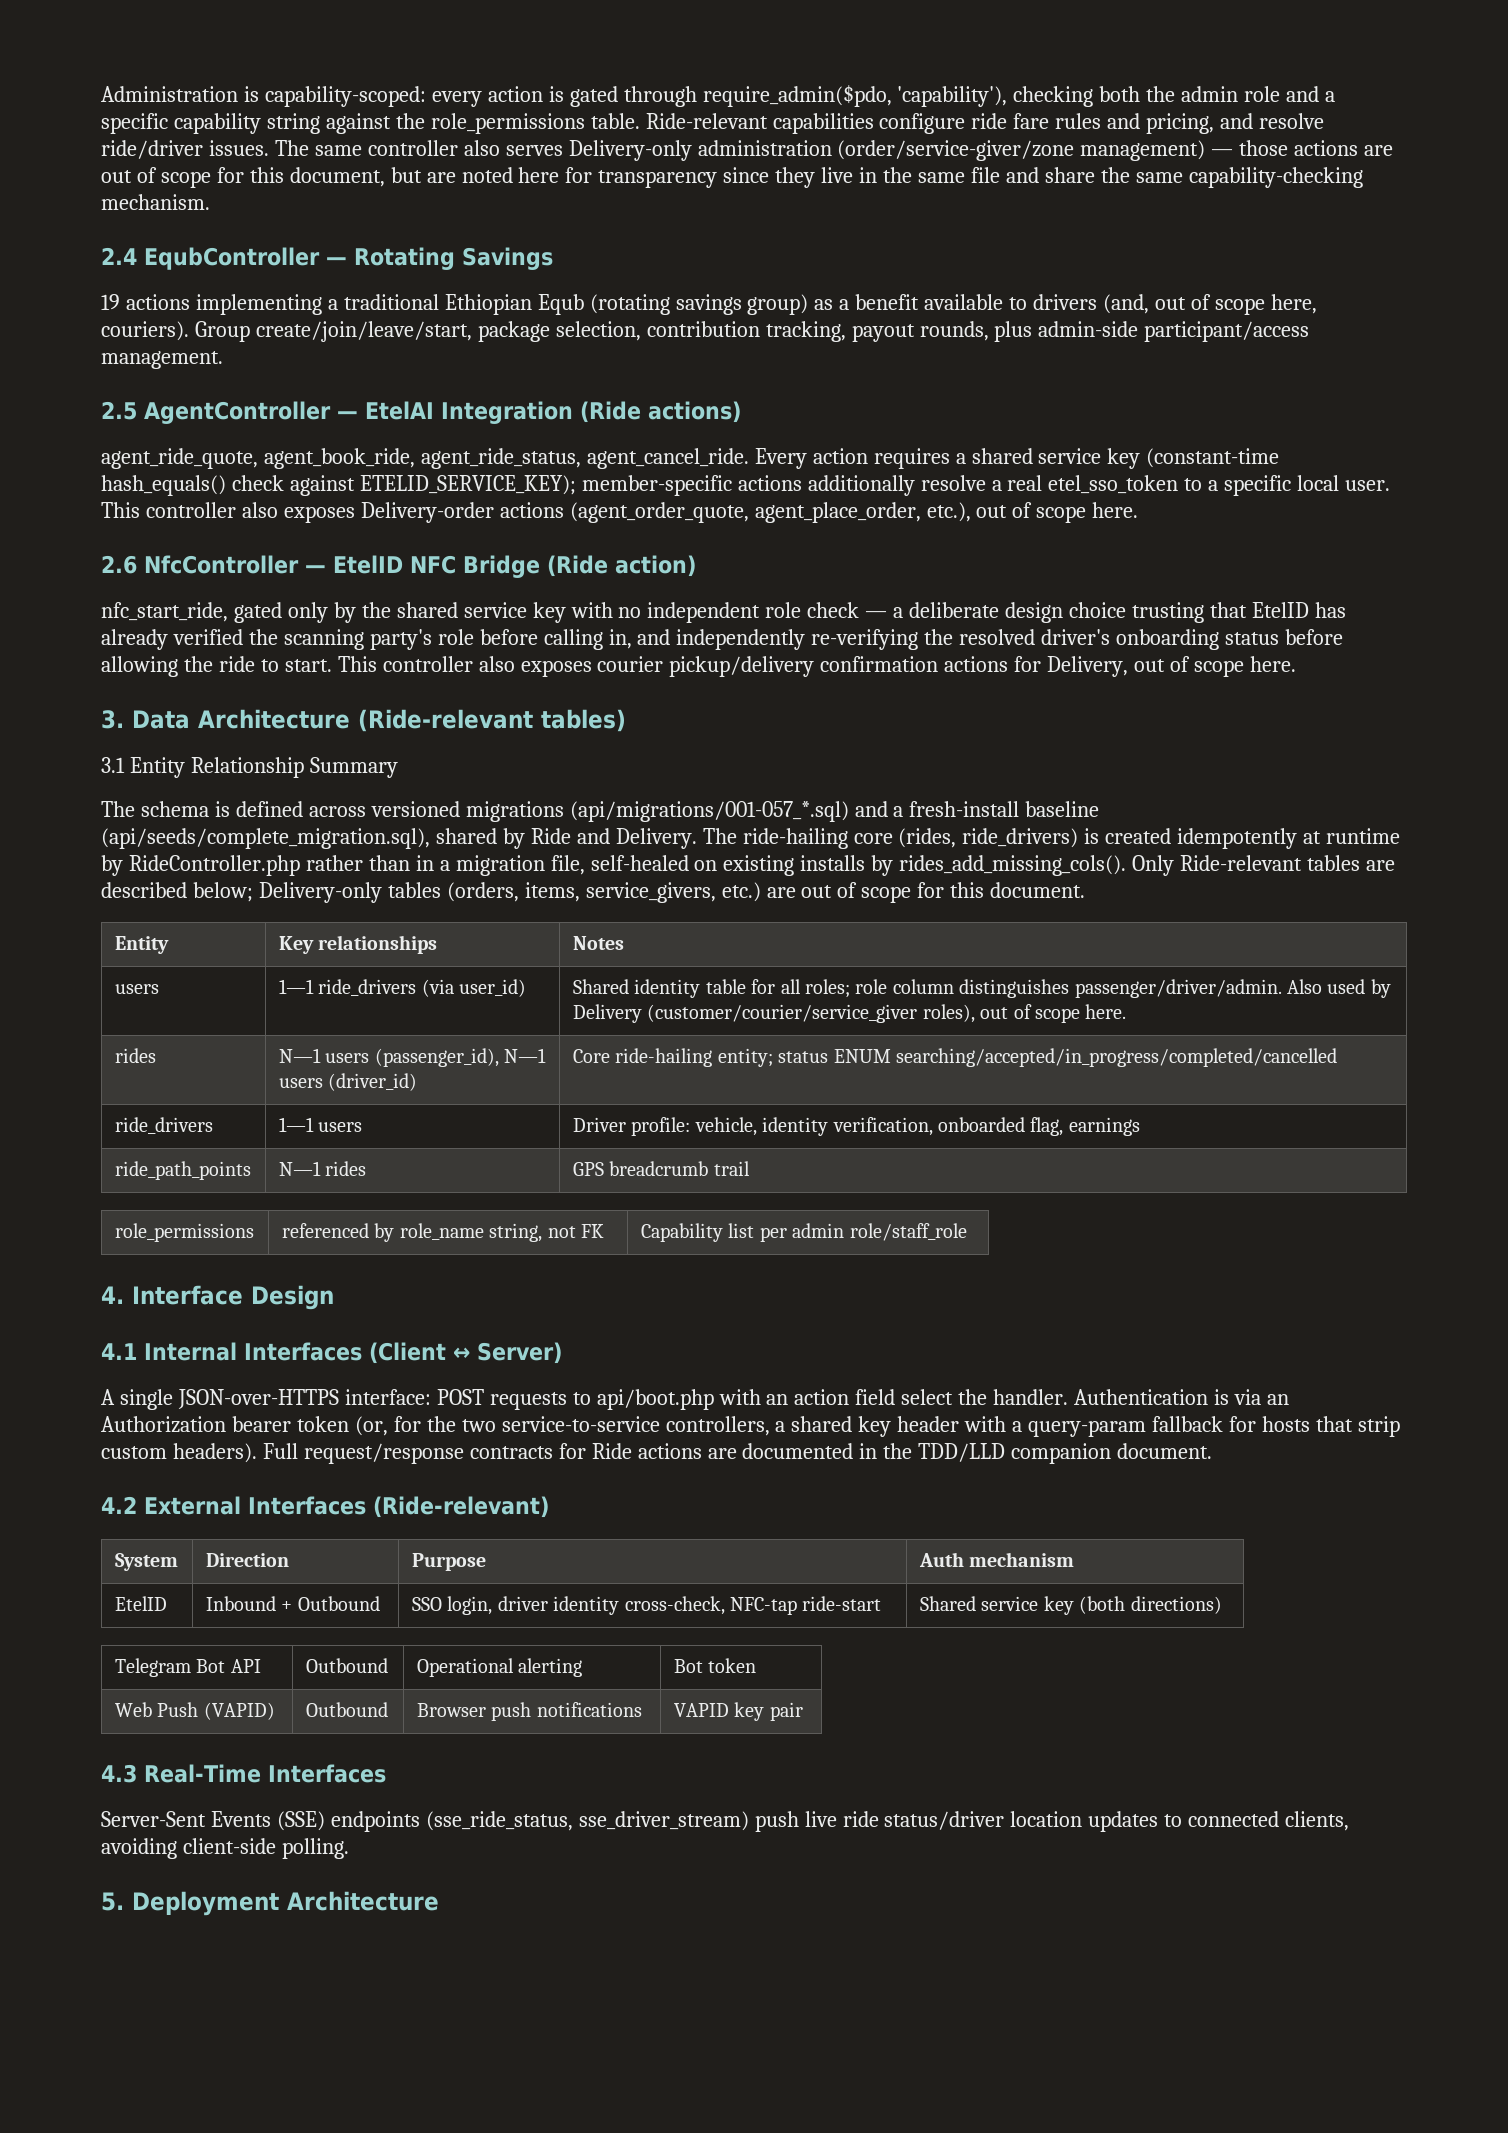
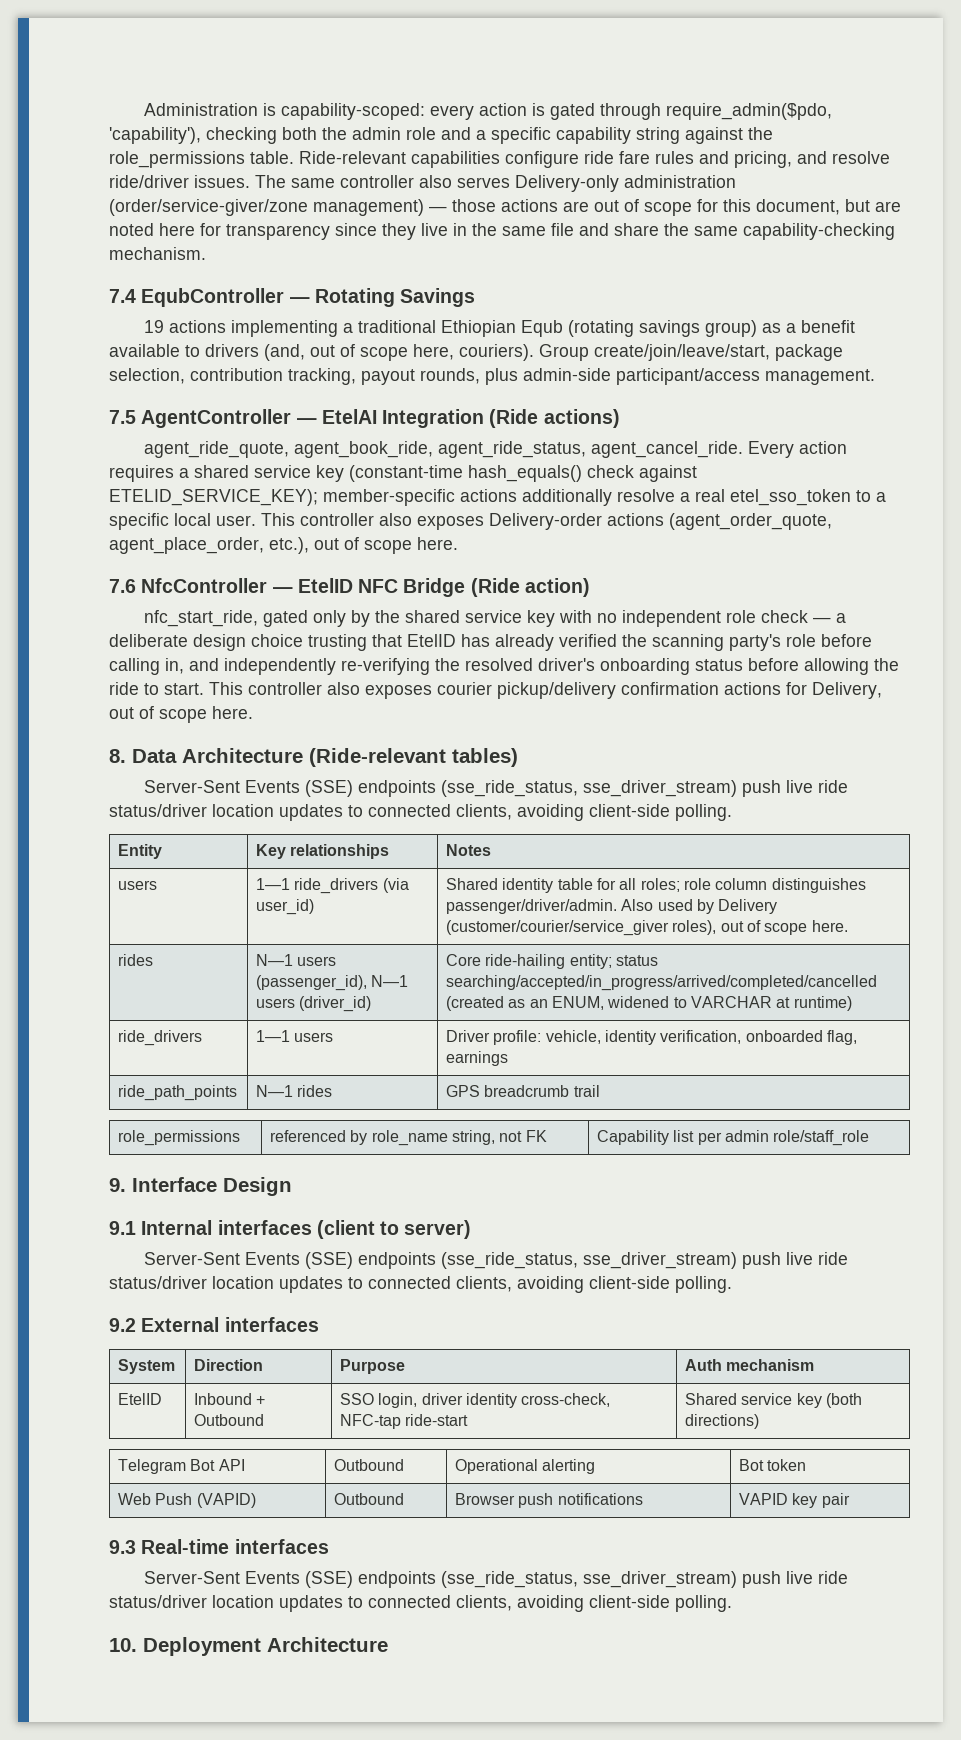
[101,247,137,265] 2.4 -> [109,289,136,303] 7.4
[101,401,137,420] 2.5 -> [109,410,136,424] 7.5
[101,555,137,574] 2.6 -> [109,579,136,593] 7.6
[101,710,124,729] 3. -> [109,749,126,763] 8.
[101,757,398,778] [101,801,1100,822] [101,828,1401,849] [101,855,1395,876] [101,882,1086,903] 3.1 Entity Relationship Summary // The schema is defined across versioned migrations (api/migrations/001-057_*.sql) and a fresh-install baseline (api/seeds/complete_migration.sql), shared by Ride and Delivery. The ride-hailing core (rides, ride_drivers) is created idempotently at runtime by RideController.php rather than in a migration file, self-healed on existing installs by rides_add_missing_cols(). Only Ride-relevant tables are described below; Delivery-only tables (orders, items, service_givers, etc.) are out of scope for this document. -> [143,780,848,797] [109,804,732,821] Server-Sent Events (SSE) endpoints (sse_ride_status, sse_driver_stream) push live ride status/driver location updates to connected clients, avoiding client-side polling.
[833,1048,1337,1067] ENUM searching/accepted/in_progress/completed/cancelled -> [446,975,878,991] [446,996,852,1011] searching/accepted/in_progress/arrived/completed/cancelled (created as an ENUM, widened to VARCHAR at runtime)
[101,1286,124,1304] 4. -> [109,1178,126,1192] 9.
[101,1342,562,1364] [101,1389,1289,1410] [101,1416,1400,1437] [101,1443,1213,1464] [101,1496,549,1518] 4.1 Internal Interfaces (Client ↔ Server) // A single JSON-over-HTTPS interface: POST requests to api/boot.php with an action field select the handler. Authentication is via an Authorization bearer token (or, for the two service-to-service controllers, a shared key header with a query-param fallback for hosts that strip custom headers). Full request/response contracts for Ride actions are documented in the TDD/LLD companion document. // 4.2 External Interfaces (Ride-relevant) -> [109,1220,472,1239] [143,1252,848,1269] [109,1276,732,1293] [109,1317,319,1332] 9.1 Internal interfaces (client to server) // Server-Sent Events (SSE) endpoints (sse_ride_status, sse_driver_stream) push live ride status/driver location updates to connected clients, avoiding client-side polling. // 9.2 External interfaces
[101,1764,386,1783] 4.3 Real-Time Interfaces -> [109,1539,329,1554] 9.3 Real-time interfaces
[101,1892,124,1911] 5. -> [109,1638,137,1652] 10.

